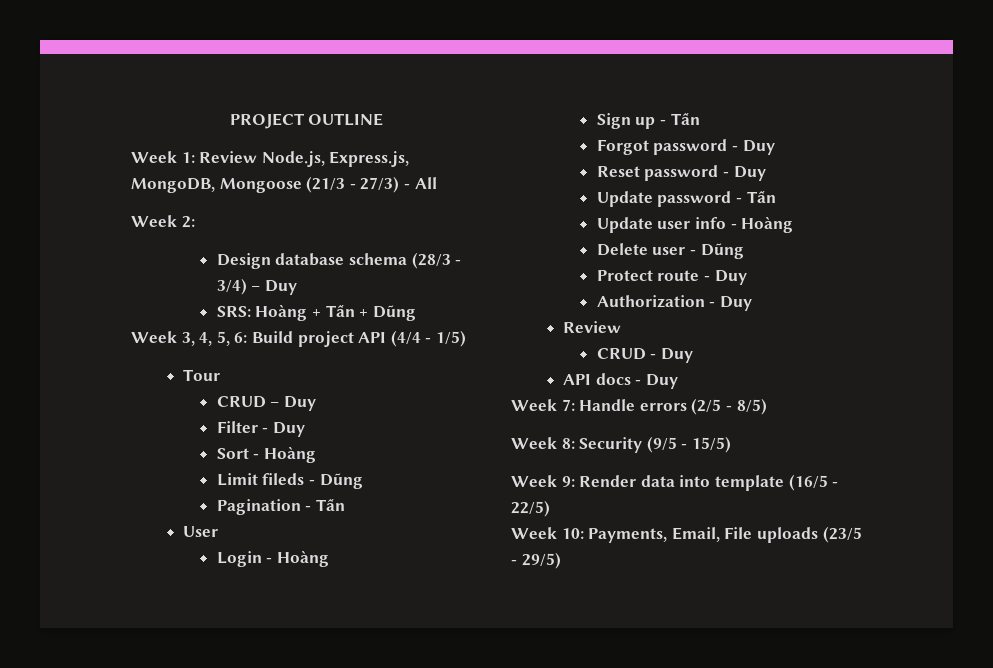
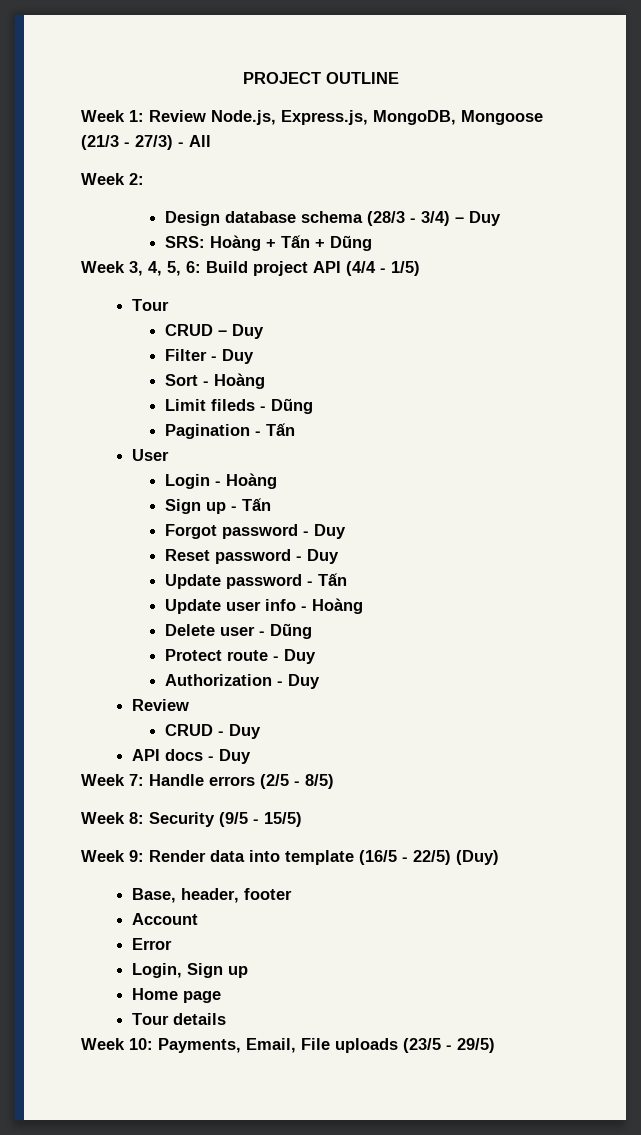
(550, 508) none -> [456,850,499,865] [131,888,292,903] [131,913,198,925] [131,938,172,950] [131,963,248,978] [131,988,221,1003] [131,1013,226,1025] (Duy) // Base, header, footer // Account // Error // Login, Sign up // Home page // Tour details

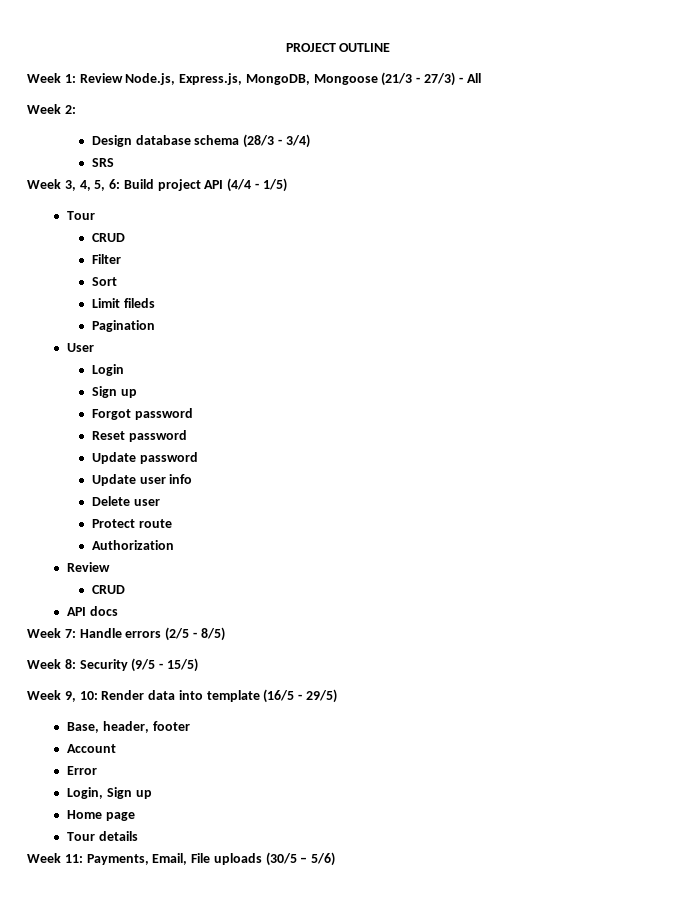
[454,211,501,226] [164,235,372,251] – Duy // SRS: Hoàng + Tấn + Dũng -> [91,158,114,167] // SRS
[217,324,264,339] – Duy -> (125, 237) none
[210,349,254,364] - Duy -> (121, 259) none
[202,373,265,389] - Hoàng -> (117, 281) none
[259,398,313,414] - Dũng -> (155, 303) none
[254,423,295,436] - Tấn -> (155, 326) none
[214,473,277,489] [164,498,271,514] - Hoàng // Sign up - Tấn -> [91,386,137,398] // Sign up
[302,524,346,539] - Duy -> (193, 414) none
[295,549,339,564] - Duy -> (187, 436) none
[306,573,347,586] - Tấn -> (198, 458) none
[300,598,363,614] - Hoàng -> (193, 479) none
[258,623,312,639] - Dũng -> (160, 502) none
[272,649,316,664] - Duy -> (172, 523) none
[276,674,320,689] - Duy -> (174, 545) none
[217,724,261,739] - Duy -> (125, 589) none
[207,749,251,764] - Duy -> (118, 611) none
[129,850,144,862] 9: -> [64,691,98,702] 9, 10:
[413,850,499,865] 22/5) (Duy) -> [306,689,338,703] 29/5)
[129,1038,153,1050] 10: -> [64,854,83,863] 11:
[403,1038,495,1053] (23/5 - 29/5) -> [265,852,336,866] (30/5 – 5/6)

